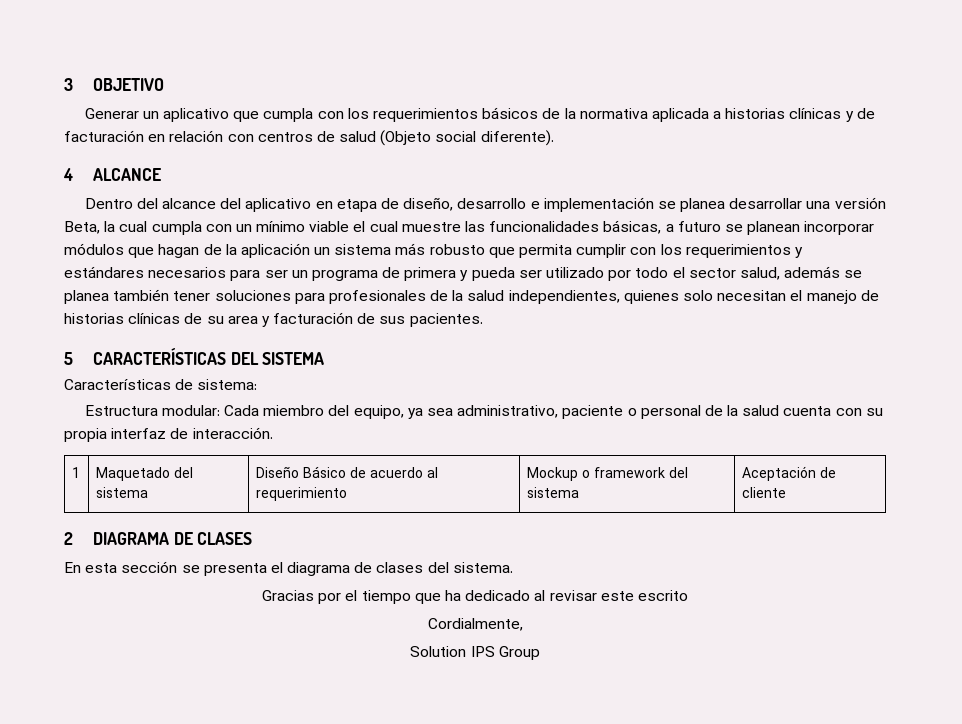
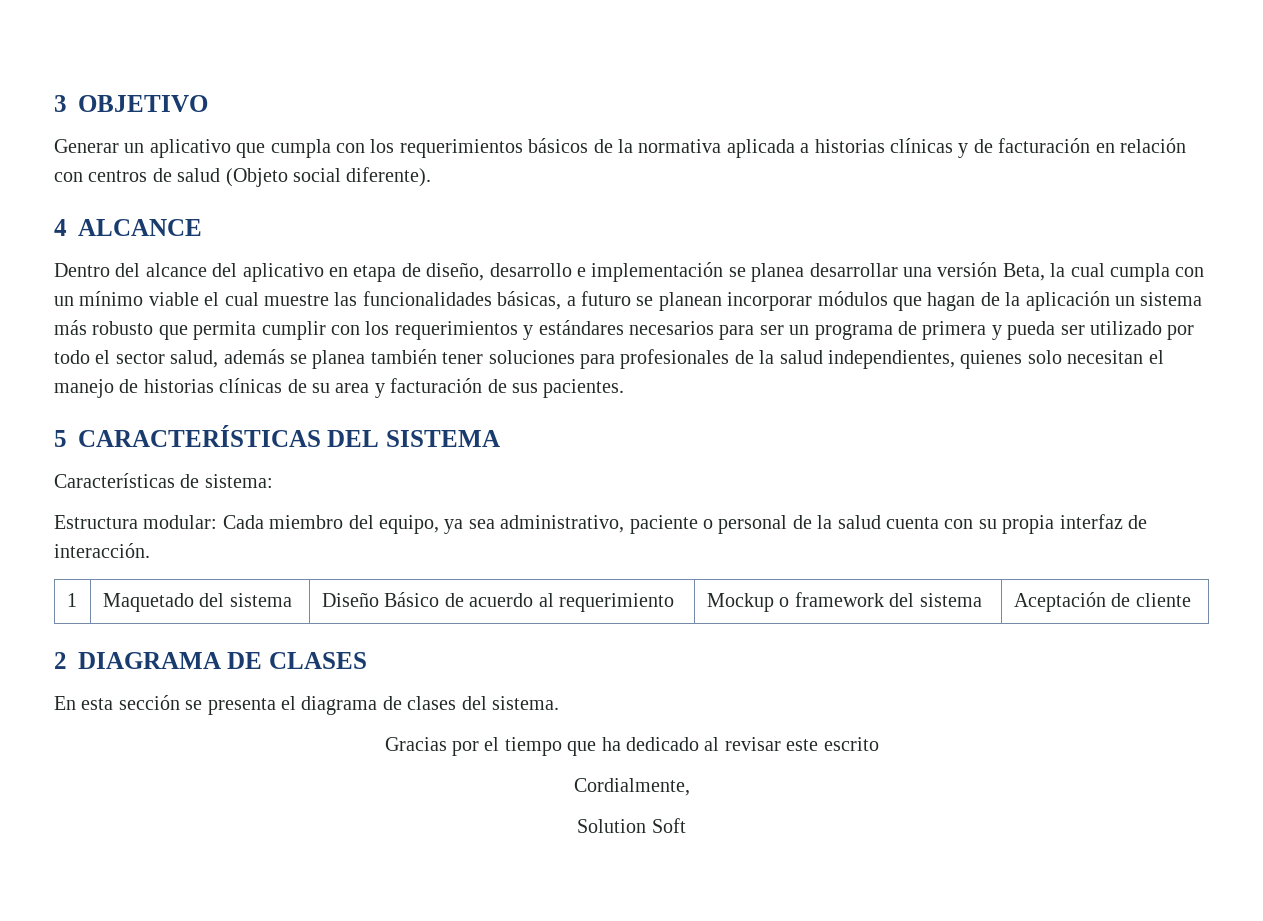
[470,646,540,660] IPS Group -> [651,818,686,833] Soft

